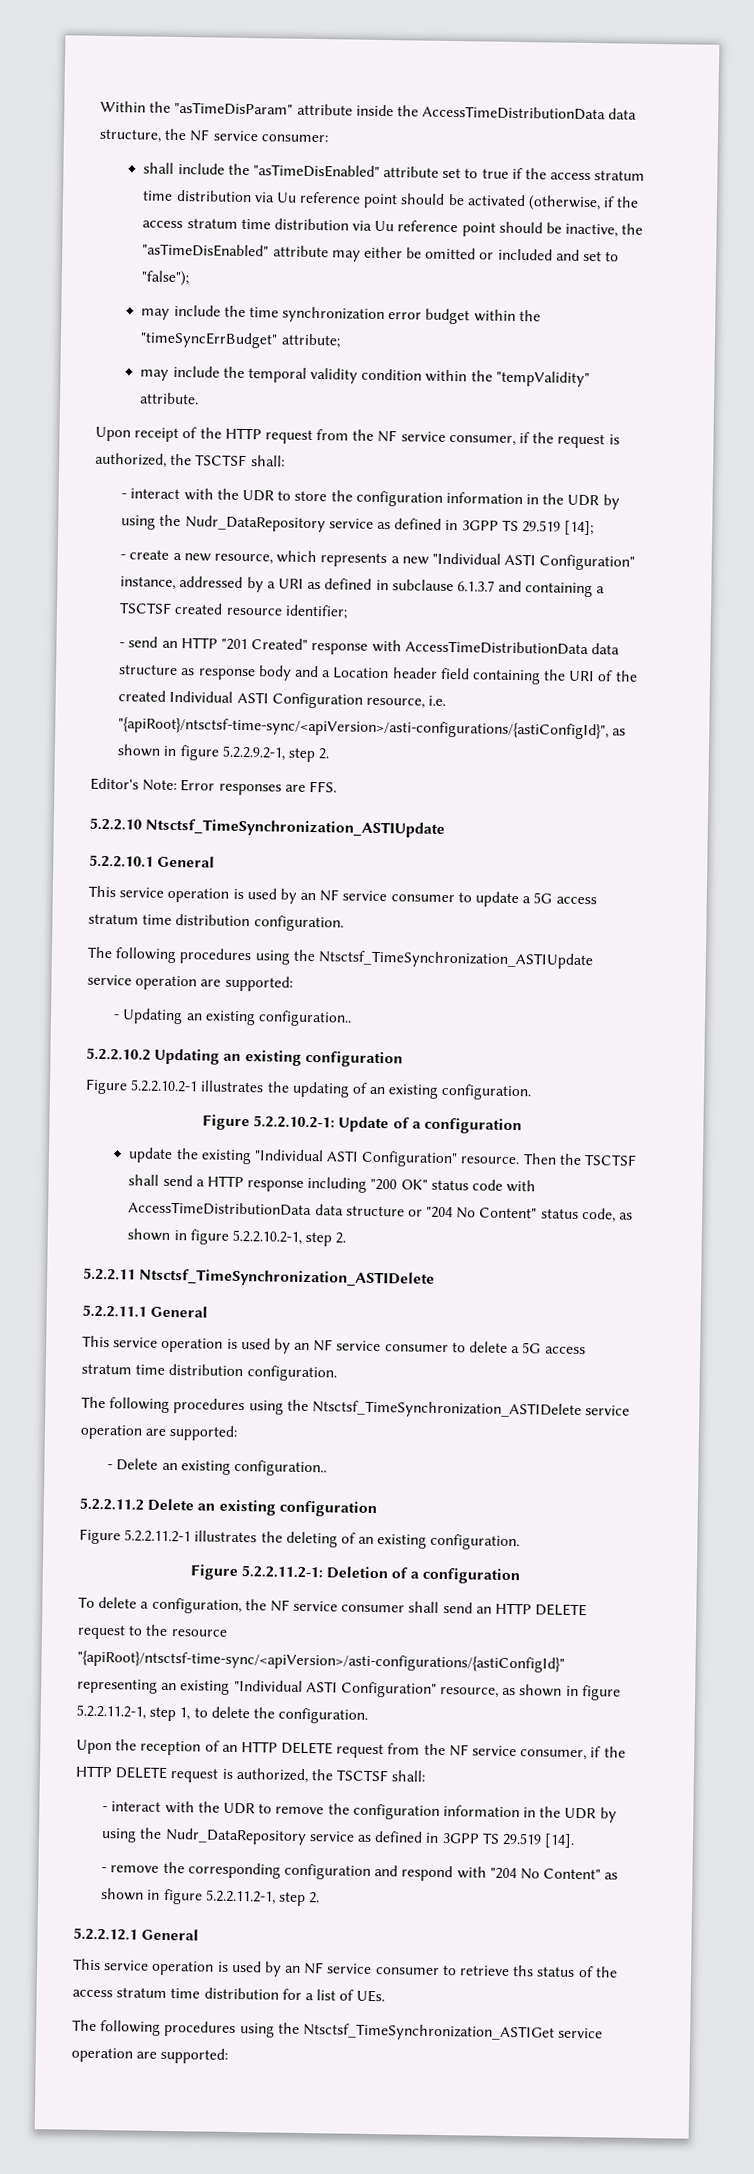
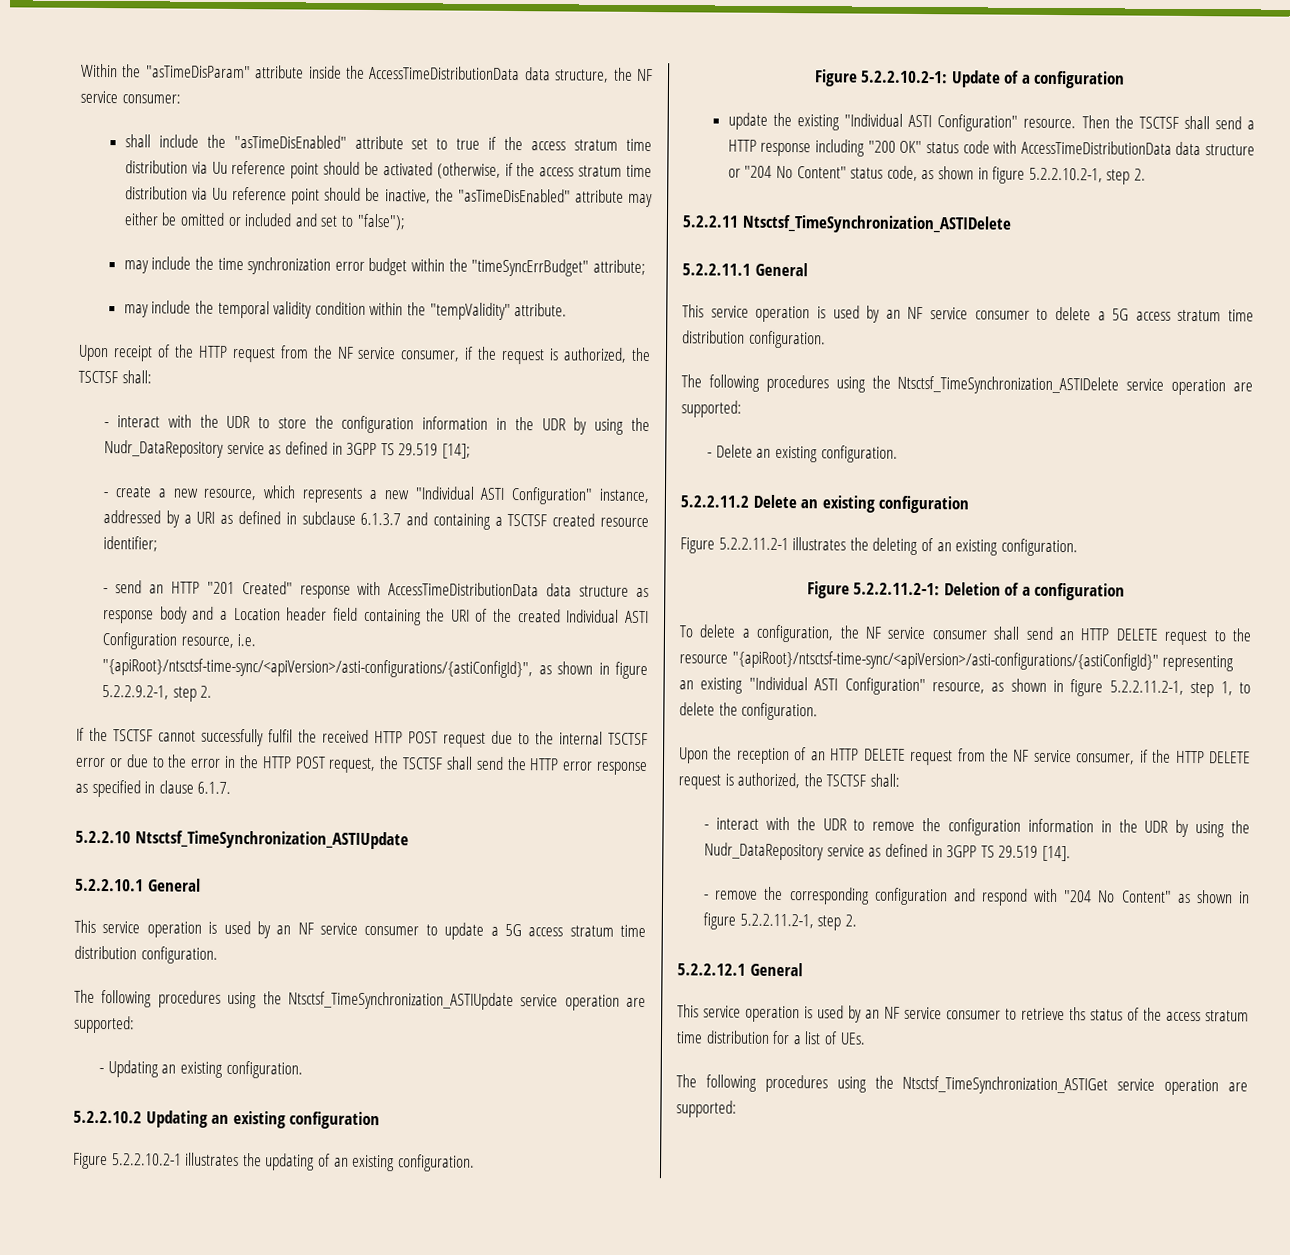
[90,777,337,796] Editor's Note: Error responses are FFS. -> [76,727,648,748] [75,754,648,776] [75,779,232,798] If the TSCTSF cannot successfully fulfil the received HTTP POST request due to the internal TSCTSF error or due to the error in the HTTP POST request, the TSCTSF shall send the HTTP error response as specified in clause 6.1.7.
[258,1010,353,1027] configuration.. -> [225,1060,303,1079] configuration.
[234,1459,328,1477] configuration.. -> [820,445,898,463] configuration.

